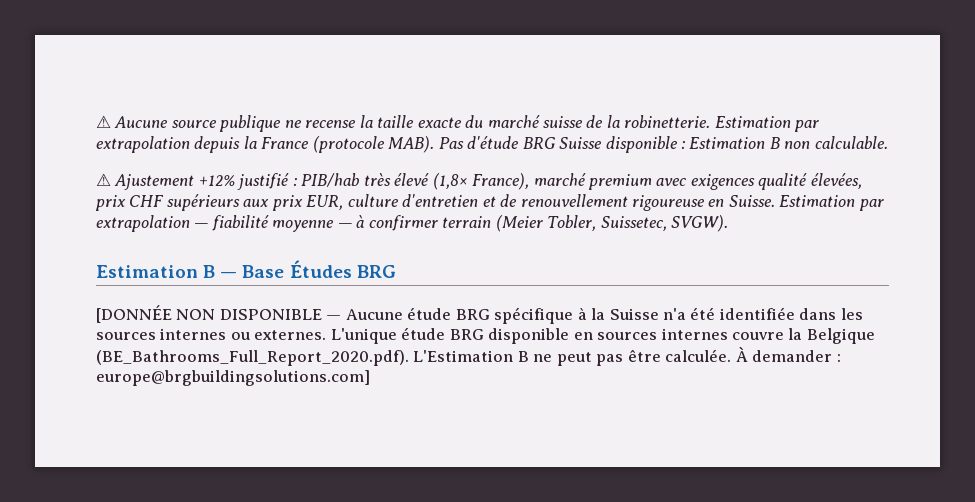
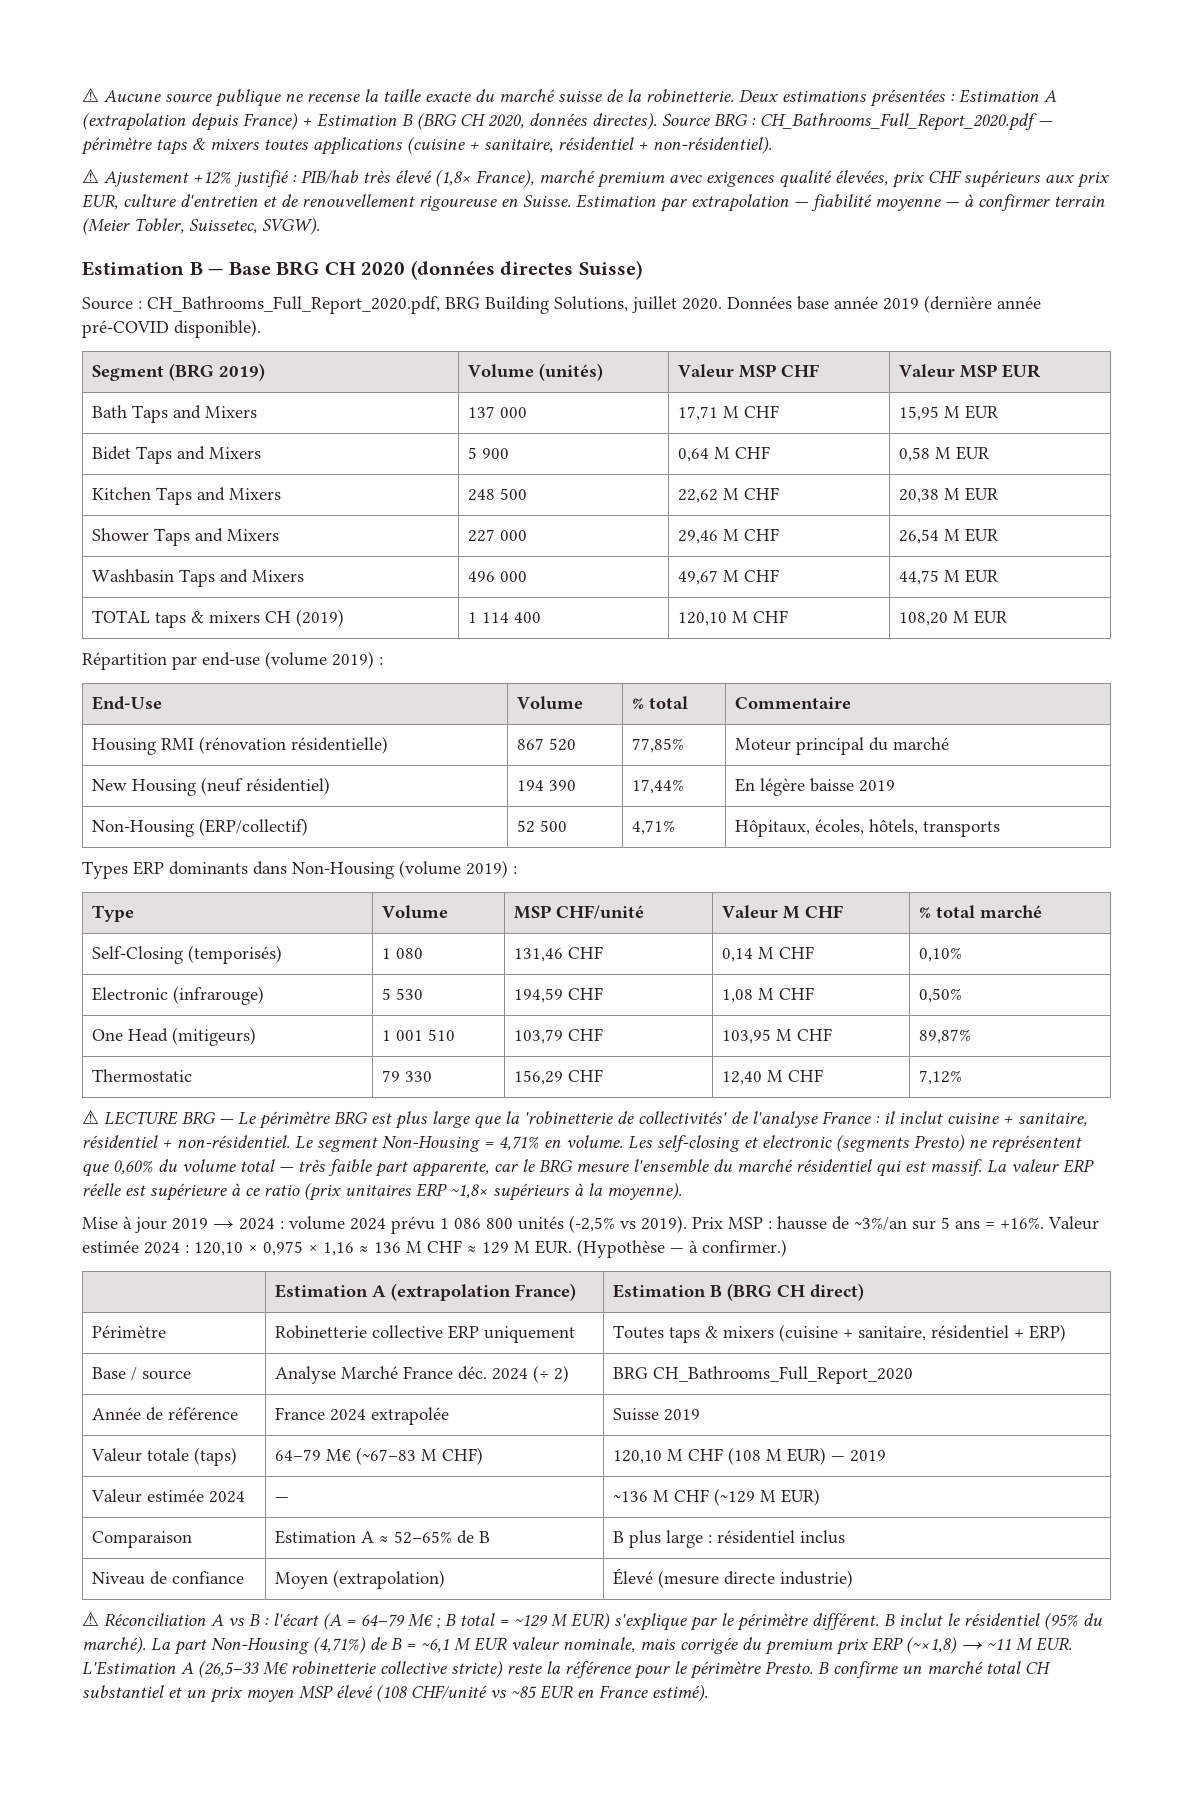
[714,116,820,132] [96,136,888,153] Estimation par extrapolation depuis la France (protocole MAB). Pas d'étude BRG Suisse disponible : Estimation B non calculable. -> [739,89,1057,107] [82,112,1053,131] [81,136,772,155] Deux estimations présentées : Estimation A (extrapolation depuis France) + Estimation B (BRG CH 2020, données directes). Source BRG : CH_Bathrooms_Full_Report_2020.pdf — périmètre taps & mixers toutes applications (cuisine + sanitaire, résidentiel + non-résidentiel).
[289,260,396,278] [96,305,863,324] [96,327,875,344] [96,347,841,366] [96,370,370,386] Études BRG // [DONNÉE NON DISPONIBLE — Aucune étude BRG spécifique à la Suisse n'a été identifiée dans les sources internes ou externes. L'unique étude BRG disponible en sources internes couvre la Belgique (BE_Bathrooms_Full_Report_2020.pdf). L'Estimation B ne peut pas être calculée. À demander : europe@brgbuildingsolutions.com] -> [276,260,642,280] [82,295,1041,314] [82,319,261,338] [91,363,265,381] [467,363,603,381] [677,364,819,378] [898,364,1041,378] [91,405,257,423] [467,406,527,418] [677,405,779,421] [898,405,998,421] [91,446,261,464] [467,447,509,459] [677,446,770,462] [898,446,989,462] [91,487,281,505] [467,488,527,501] [677,487,779,503] [898,487,998,503] [91,528,279,546] [467,529,527,542] [677,528,779,544] [898,528,998,544] [91,569,304,587] [467,571,527,582] [677,569,779,585] [898,569,998,585] [91,609,344,628] [467,612,541,623] [677,610,788,626] [898,610,1007,626] [82,651,383,670] [91,696,162,710] [516,696,583,710] [631,696,688,709] [734,697,851,709] [91,736,388,755] [516,738,576,751] [631,738,684,753] [734,737,949,755] [91,777,330,796] [516,780,576,791] [631,779,684,794] [734,778,895,796] [91,818,308,837] [516,820,567,833] [631,820,675,835] [734,819,1000,837] [82,860,517,879] [91,905,134,922] [381,905,448,919] [513,905,644,919] [721,905,843,919] [918,905,1042,918] [91,945,282,964] [381,948,423,959] [513,946,603,962] [721,946,814,962] [918,947,962,962] [91,986,264,1005] [381,988,423,1000] [513,987,603,1003] [721,987,814,1003] [918,988,962,1003] [91,1027,256,1046] [381,1029,455,1041] [513,1028,603,1044] [721,1028,832,1044] [918,1029,971,1044] [91,1069,192,1082] [381,1070,432,1082] [513,1069,603,1085] [721,1069,823,1085] [918,1070,962,1085] [82,1110,1087,1129] [82,1134,1082,1153] [82,1159,1094,1177] [82,1182,682,1201] [82,1215,1099,1234] [82,1239,787,1258] [274,1283,576,1301] [612,1283,864,1301] [91,1325,166,1338] [274,1325,575,1343] [612,1324,1066,1343] [91,1367,191,1381] [274,1365,569,1384] [612,1366,913,1384] [91,1407,238,1421] [274,1407,449,1425] [612,1408,700,1421] [90,1447,237,1466] [274,1447,483,1465] [612,1447,886,1465] [90,1489,245,1503] [274,1497,289,1502] [612,1488,820,1506] [91,1531,192,1548] [274,1530,490,1544] [612,1530,845,1548] [91,1571,244,1585] [274,1570,445,1589] [612,1568,853,1588] [82,1612,1102,1631] [82,1636,1072,1655] [82,1660,1051,1679] [82,1684,708,1703] BRG CH 2020 (données directes Suisse) // Source : CH_Bathrooms_Full_Report_2020.pdf, BRG Building Solutions, juillet 2020. Données base année 2019 (dernière année pré-COVID disponible). // Segment (BRG 2019) | Volume (unités) | Valeur MSP CHF | Valeur MSP EUR // Bath Taps and Mixers | 137 000 | 17,71 M CHF | 15,95 M EUR // Bidet Taps and Mixers | 5 900 | 0,64 M CHF | 0,58 M EUR // Kitchen Taps and Mixers | 248 500 | 22,62 M CHF | 20,38 M EUR // Shower Taps and Mixers | 227 000 | 29,46 M CHF | 26,54 M EUR // Washbasin Taps and Mixers | 496 000 | 49,67 M CHF | 44,75 M EUR // TOTAL taps & mixers CH (2019) | 1 114 400 | 120,10 M CHF | 108,20 M EUR // Répartition par end-use (volume 2019) : // End-Use | Volume | % total | Commentaire // Housing RMI (rénovation résidentielle) | 867 520 | 77,85% | Moteur principal du marché // New Housing (neuf résidentiel) | 194 390 | 17,44% | En légère baisse 2019 // Non-Housing (ERP/collectif) | 52 500 | 4,71% | Hôpitaux, écoles, hôtels, transports // Types ERP dominants dans Non-Housing (volume 2019) : // Type | Volume | MSP CHF/unité | Valeur M CHF | % total marché // Self-Closing (temporisés) | 1 080 | 131,46 CHF | 0,14 M CHF | 0,10% // Electronic (infrarouge) | 5 530 | 194,59 CHF | 1,08 M CHF | 0,50% // One Head (mitigeurs) | 1 001 510 | 103,79 CHF | 103,95 M CHF | 89,87% // Thermostatic | 79 330 | 156,29 CHF | 12,40 M CHF | 7,12% // ⚠ LECTURE BRG — Le périmètre BRG est plus large que la 'robinetterie de collectivités' de l'analyse France : il inclut cuisine + sanitaire, résidentiel + non-résidentiel. Le segment Non-Housing = 4,71% en volume. Les self-closing et electronic (segments Presto) ne représentent que 0,60% du volume total — très faible part apparente, car le BRG mesure l'ensemble du marché résidentiel qui est massif. La valeur ERP réelle est supérieure à ce ratio (prix unitaires ERP ~1,8× supérieurs à la moyenne). // Mise à jour 2019 → 2024 : volume 2024 prévu 1 086 800 unités (-2,5% vs 2019). Prix MSP : hausse de ~3%/an sur 5 ans = +16%. Valeur estimée 2024 : 120,10 × 0,975 × 1,16 ≈ 136 M CHF ≈ 129 M EUR. (Hypothèse — à confirmer.) // | Estimation A (extrapolation France) | Estimation B (BRG CH direct) // Périmètre | Robinetterie collective ERP uniquement | Toutes taps & mixers (cuisine + sanitaire, résidentiel + ERP) // Base / source | Analyse Marché France déc. 2024 (÷ 2) | BRG CH_Bathrooms_Full_Report_2020 // Année de référence | France 2024 extrapolée | Suisse 2019 // Valeur totale (taps) | 64–79 M€ (~67–83 M CHF) | 120,10 M CHF (108 M EUR) — 2019 // Valeur estimée 2024 | — | ~136 M CHF (~129 M EUR) // Comparaison | Estimation A ≈ 52–65% de B | B plus large : résidentiel inclus // Niveau de confiance | Moyen (extrapolation) | Élevé (mesure directe industrie) // ⚠ Réconciliation A vs B : l'écart (A = 64–79 M€ ; B total = ~129 M EUR) s'explique par le périmètre différent. B inclut le résidentiel (95% du marché). La part Non-Housing (4,71%) de B = ~6,1 M EUR valeur nominale, mais corrigée du premium prix ERP (~×1,8) → ~11 M EUR. L'Estimation A (26,5–33 M€ robinetterie collective stricte) reste la référence pour le périmètre Presto. B confirme un marché total CH substantiel et un prix moyen MSP élevé (108 CHF/unité vs ~85 EUR en France estimé).

